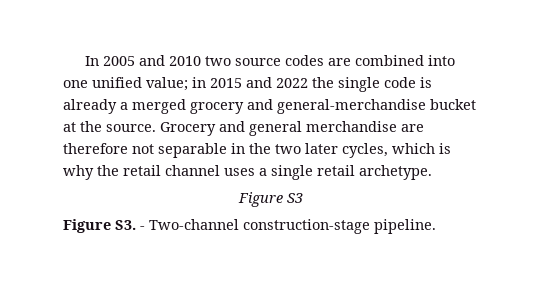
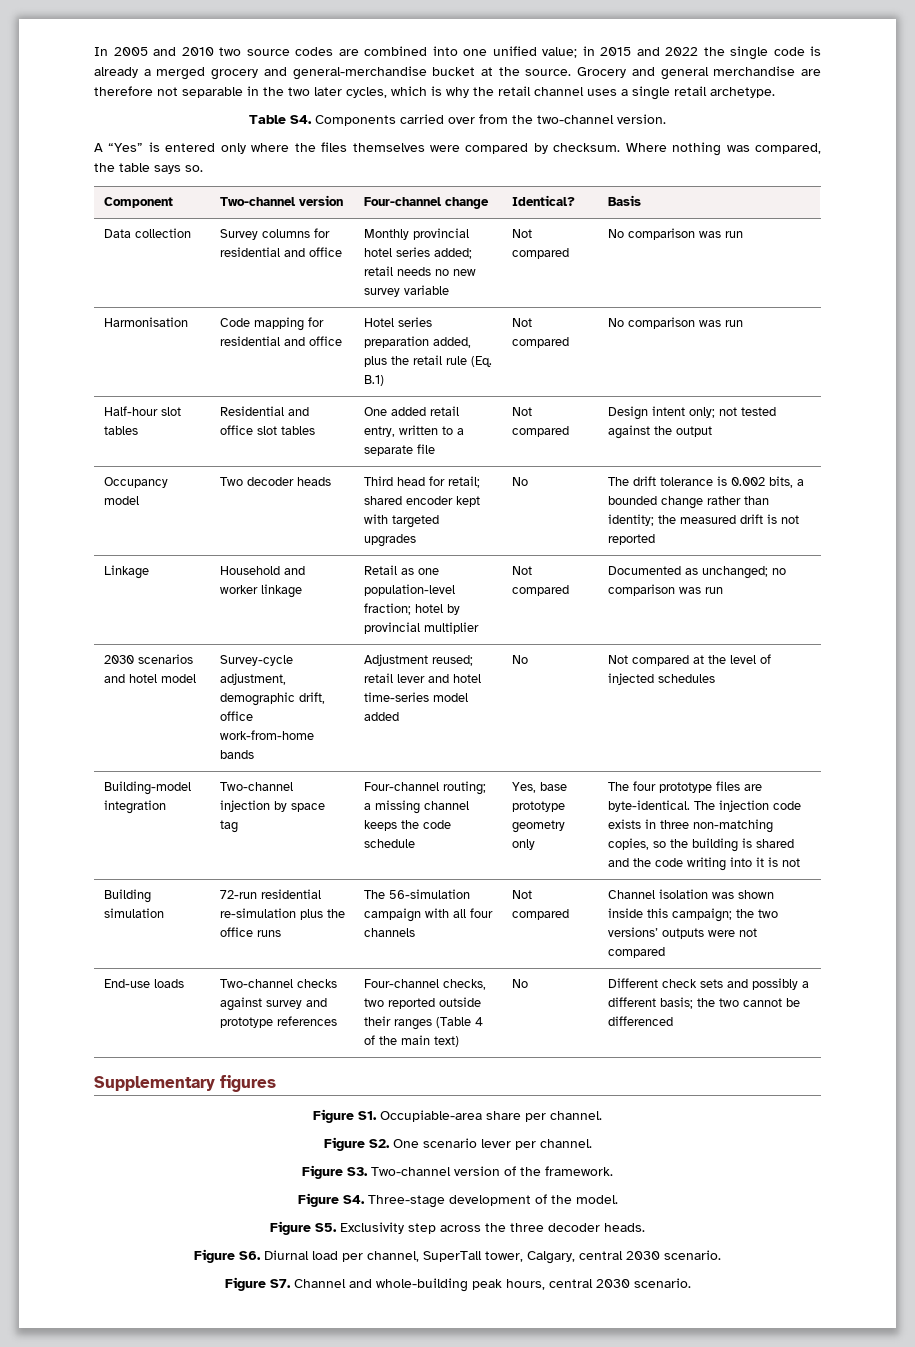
[237,192,303,207] [63,219,436,234] Figure S3 // Figure S3. - Two-channel construction-stage pipeline. -> [249,114,666,126] [94,142,821,156] [94,163,203,174] [103,197,173,208] [219,195,343,206] [363,197,489,209] [511,195,575,206] [607,195,641,206] [103,228,191,238] [219,228,330,240] [219,247,342,257] [363,228,469,240] [363,247,472,259] [363,266,476,276] [363,285,449,297] [511,229,532,238] [511,248,569,259] [607,228,743,240] [103,317,188,327] [219,317,324,331] [219,336,342,346] [363,317,432,327] [363,336,471,348] [363,355,492,367] [363,375,384,386] [511,318,532,327] [511,337,569,348] [607,317,743,329] [103,406,181,416] [103,426,138,435] [219,406,309,416] [219,425,315,435] [363,406,459,416] [363,425,464,437] [363,444,435,456] [511,407,532,416] [511,426,569,437] [607,406,776,420] [607,425,712,439] [103,477,168,488] [103,496,139,505] [219,477,331,486] [363,476,480,488] [363,496,480,507] [363,514,439,528] [363,534,416,547] [511,477,528,486] [607,476,804,488] [607,496,769,509] [607,514,799,526] [607,534,655,545] [103,565,149,579] [219,566,305,575] [219,584,302,598] [363,565,439,575] [363,584,455,596] [363,603,460,615] [363,622,479,634] [511,566,532,575] [511,585,569,596] [607,566,786,579] [607,584,723,596] [103,654,193,664] [103,674,196,683] [219,655,293,666] [219,673,286,685] [219,692,325,706] [219,711,253,721] [219,730,314,740] [219,750,254,759] [363,654,473,666] [363,673,481,683] [363,692,468,702] [363,712,399,721] [511,655,528,664] [607,654,771,666] [607,673,715,685] [103,781,191,795] [103,800,166,814] [219,782,293,791] [219,800,325,812] [219,820,238,833] [363,781,486,795] [363,800,469,814] [363,820,451,831] [363,839,415,848] [511,782,567,793] [511,801,565,812] [511,820,565,833] [511,839,535,850] [607,781,762,793] [607,800,801,812] [607,819,773,833] [607,838,794,852] [607,857,800,871] [103,889,151,903] [103,908,164,918] [219,889,321,899] [219,908,345,920] [219,927,281,937] [363,889,470,899] [363,908,493,922] [363,928,415,937] [511,890,532,899] [511,909,569,920] [607,889,774,899] [607,908,778,922] [607,927,757,939] [607,947,665,958] [103,979,184,988] [219,979,337,988] [219,997,327,1011] [219,1016,337,1028] [363,979,486,990] [363,997,481,1009] [363,1016,483,1030] [363,1035,459,1047] [511,979,528,988] [607,978,809,990] [607,997,800,1009] [607,1016,673,1026] [94,1075,276,1092] [313,1109,602,1123] [323,1137,592,1151] [302,1165,613,1179] [297,1193,618,1208] [270,1221,645,1235] [194,1249,721,1264] [224,1277,691,1292] Table S4. Components carried over from the two-channel version. // A “Yes” is entered only where the files themselves were compared by checksum. Where nothing was compared, the table says so. // Component | Two-channel version | Four-channel change | Identical? | Basis // Data collection | Survey columns for residential and office | Monthly provincial hotel series added; retail needs no new survey variable | Not compared | No comparison was run // Harmonisation | Code mapping for residential and office | Hotel series preparation added, plus the retail rule (Eq. B.1) | Not compared | No comparison was run // Half-hour slot tables | Residential and office slot tables | One added retail entry, written to a separate file | Not compared | Design intent only; not tested against the output // Occupancy model | Two decoder heads | Third head for retail; shared encoder kept with targeted upgrades | No | The drift tolerance is 0.002 bits, a bounded change rather than identity; the measured drift is not reported // Linkage | Household and worker linkage | Retail as one population-level fraction; hotel by provincial multiplier | Not compared | Documented as unchanged; no comparison was run // 2030 scenarios and hotel model | Survey-cycle adjustment, demographic drift, office work-from-home bands | Adjustment reused; retail lever and hotel time-series model added | No | Not compared at the level of injected schedules // Building-model integration | Two-channel injection by space tag | Four-channel routing; a missing channel keeps the code schedule | Yes, base prototype geometry only | The four prototype files are byte-identical. The injection code exists in three non-matching copies, so the building is shared and the code writing into it is not // Building simulation | 72-run residential re-simulation plus the office runs | The 56-simulation campaign with all four channels | Not compared | Channel isolation was shown inside this campaign; the two versions’ outputs were not compared // End-use loads | Two-channel checks against survey and prototype references | Four-channel checks, two reported outside their ranges (Table 4 of the main text) | No | Different check sets and possibly a different basis; the two cannot be differenced // Supplementary figures // Figure S1. Occupiable-area share per channel. // Figure S2. One scenario lever per channel. // Figure S3. Two-channel version of the framework. // Figure S4. Three-stage development of the model. // Figure S5. Exclusivity step across the three decoder heads. // Figure S6. Diurnal load per channel, SuperTall tower, Calgary, central 2030 scenario. // Figure S7. Channel and whole-building peak hours, central 2030 scenario.

